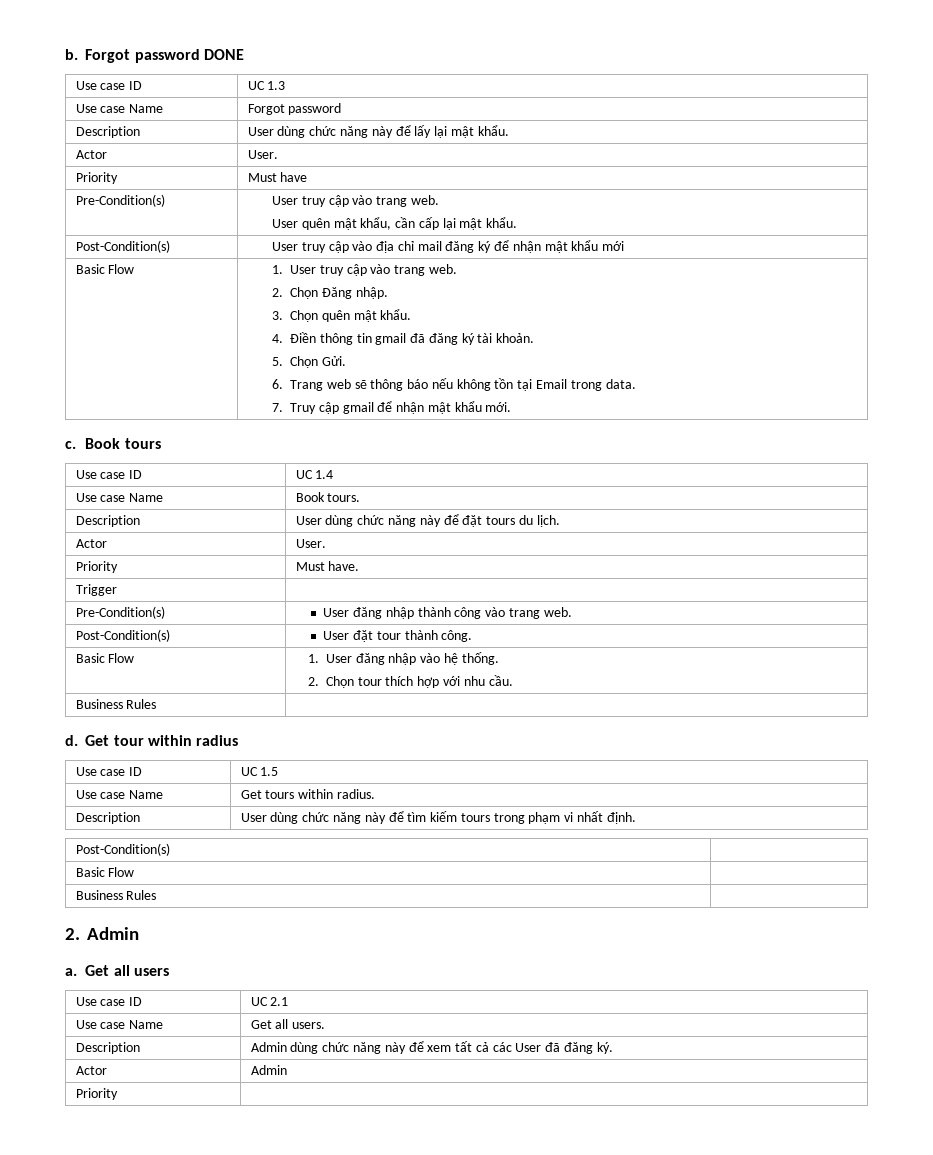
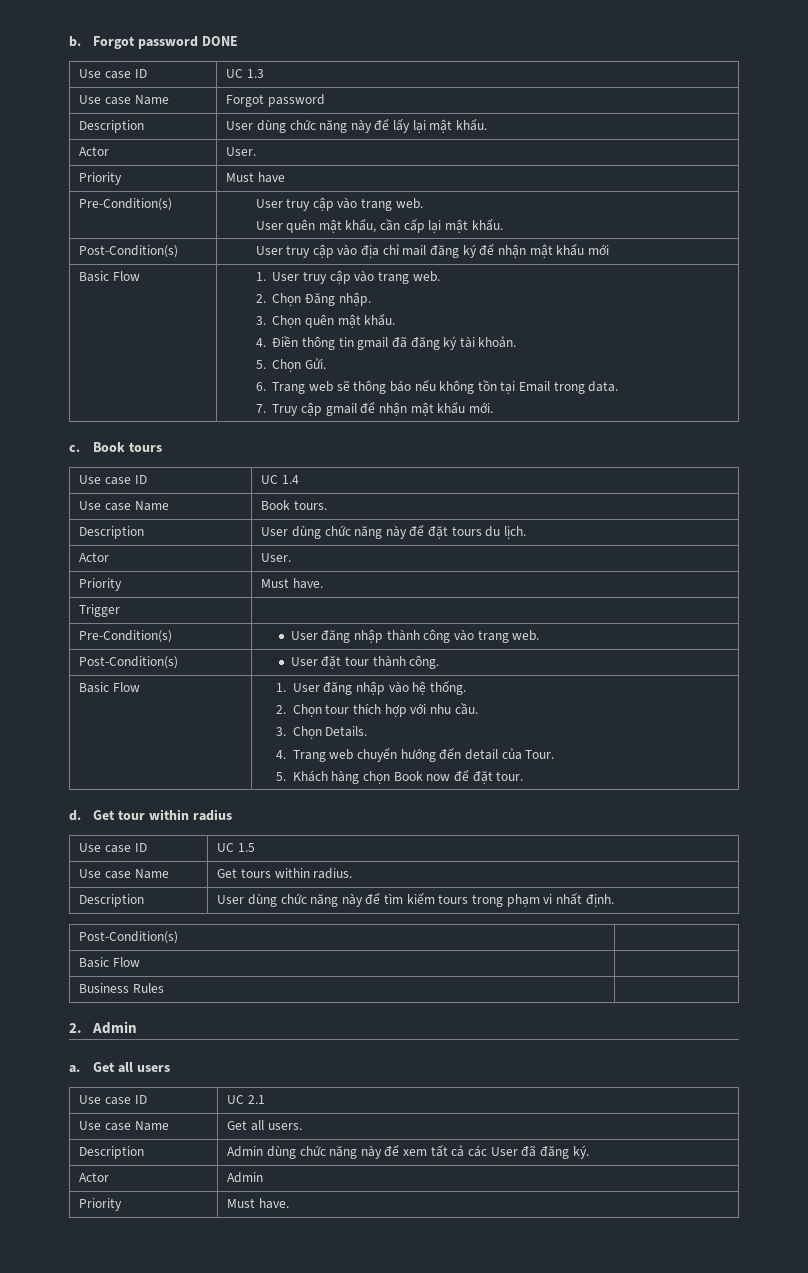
[75,699,157,709] // Business Rules | -> [275,726,368,739] [275,748,555,762] [275,770,524,784] // 3. Chọn Details. // 4. Trang web chuyển hướng đến detail của Tour. // 5. Khách hàng chọn Book now để đặt tour.
(118, 1094) none -> [227,1198,289,1209] Must have.

